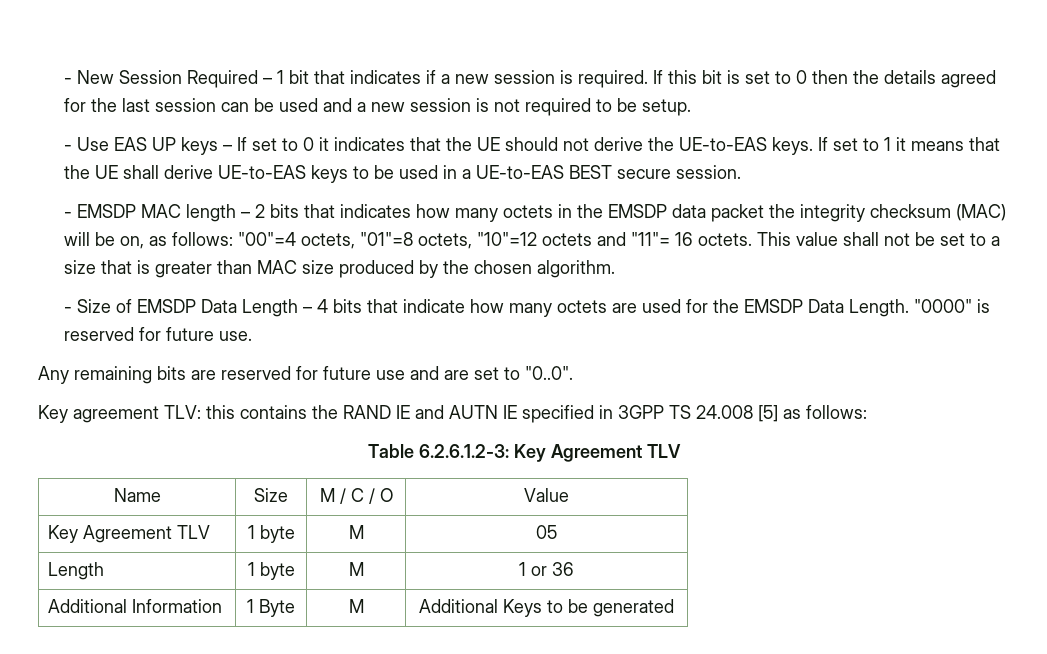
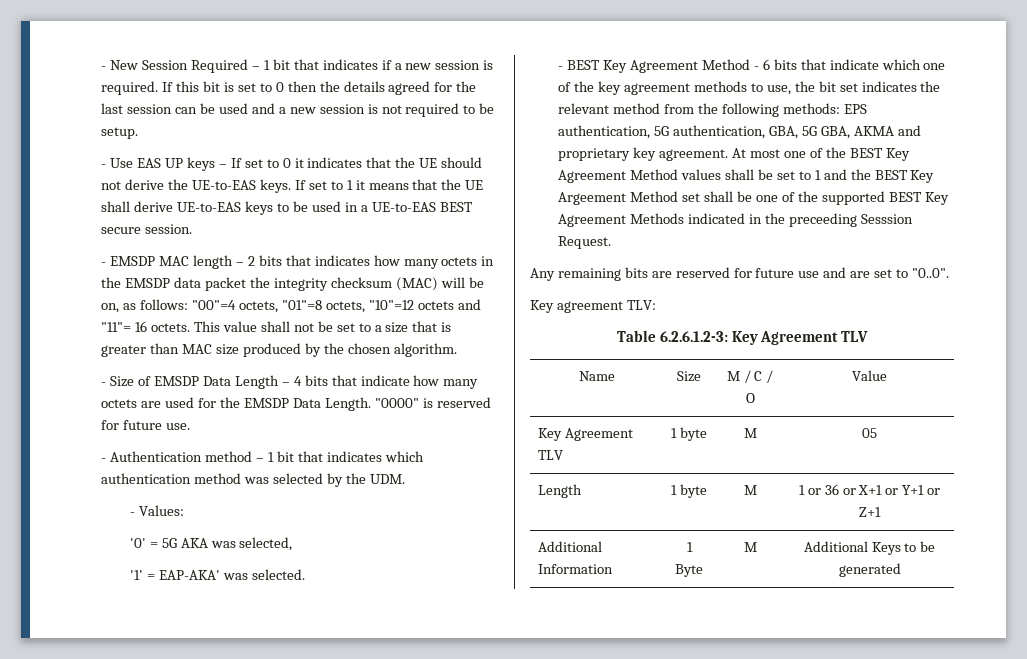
(253, 336) none -> [101,451,424,462] [101,473,405,487] [129,505,184,516] [129,537,293,551] [129,569,305,580] [558,59,946,73] [558,81,941,95] [558,103,867,117] [558,125,921,139] [558,147,910,161] [558,169,935,183] [558,191,949,205] [558,213,913,227] [558,236,612,249] // - Authentication method – 1 bit that indicates which authentication method was selected by the UDM. // - Values: // '0' = 5G AKA was selected, // '1' = EAP-AKA' was selected. // - BEST Key Agreement Method - 6 bits that indicate which one of the key agreement methods to use, the bit set indicates the relevant method from the following methods: EPS authentication, 5G authentication, GBA, 5G GBA, AKMA and proprietary key agreement. At most one of the BEST Key Agreement Method values shall be set to 1 and the BEST Key Argeement Method set shall be one of the supported BEST Key Agreement Methods indicated in the preceeding Sesssion Request.
[206,405,867,423] this contains the RAND IE and AUTN IE specified in 3GPP TS 24.008 [5] as follows: -> (656, 305) none
(574, 569) none -> [842,485,941,495] [859,507,881,517] or X+1 or Y+1 or Z+1

